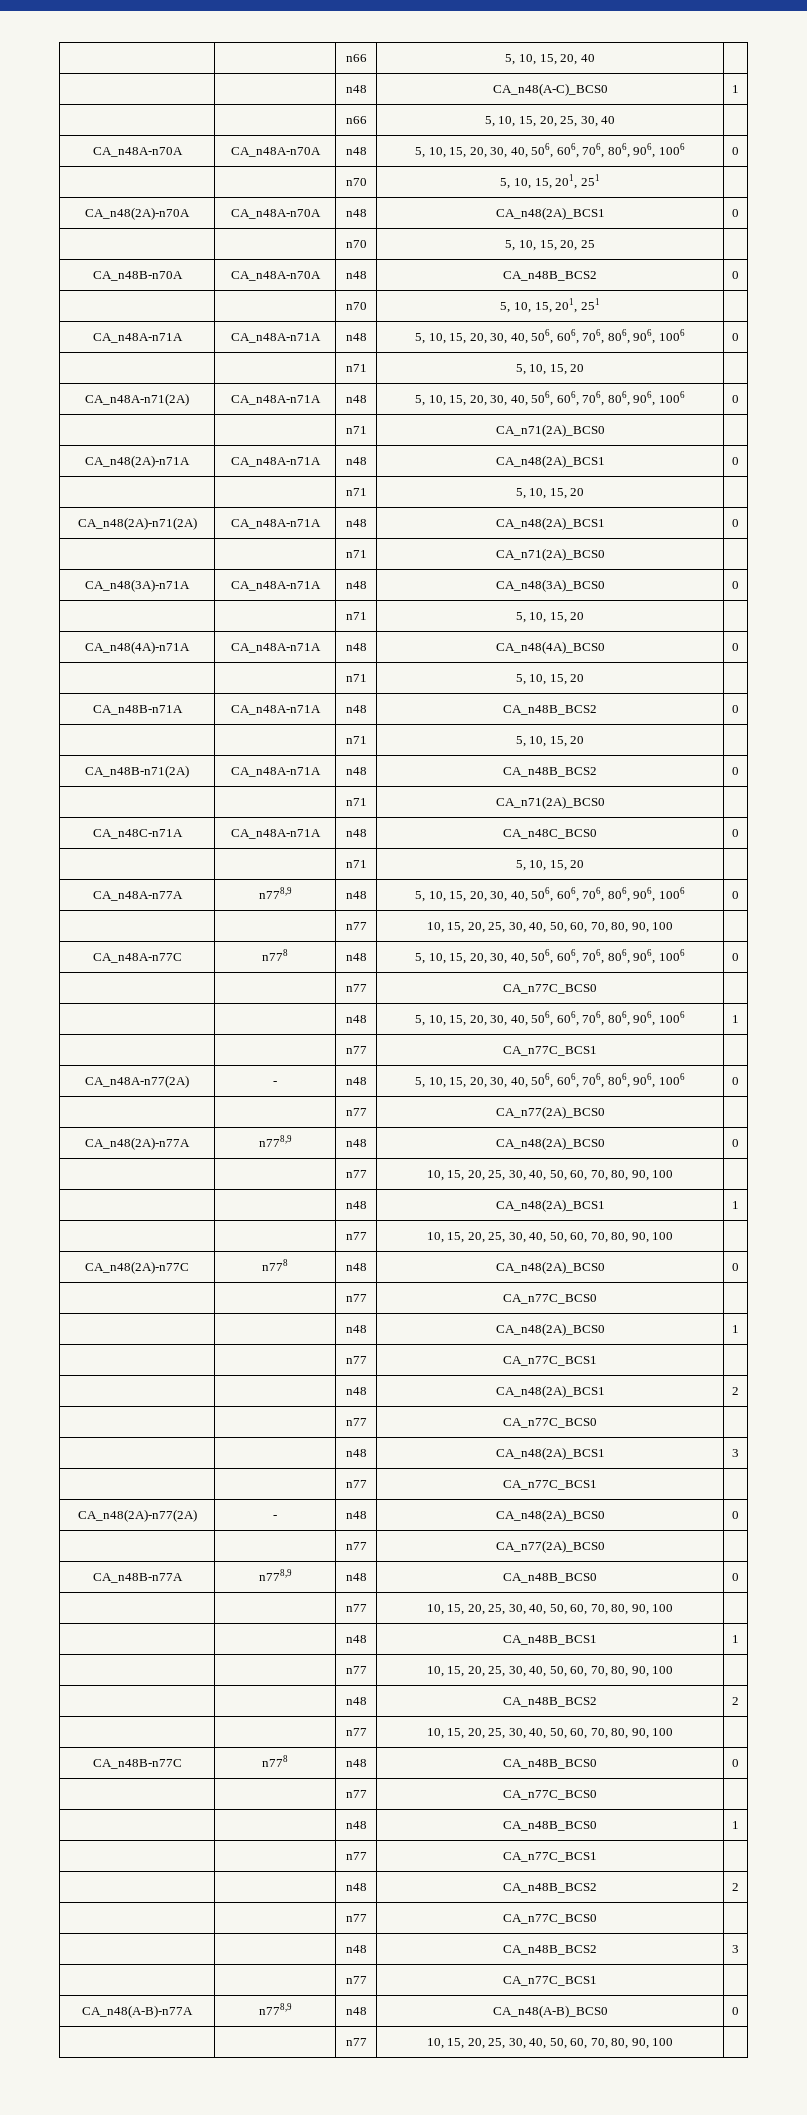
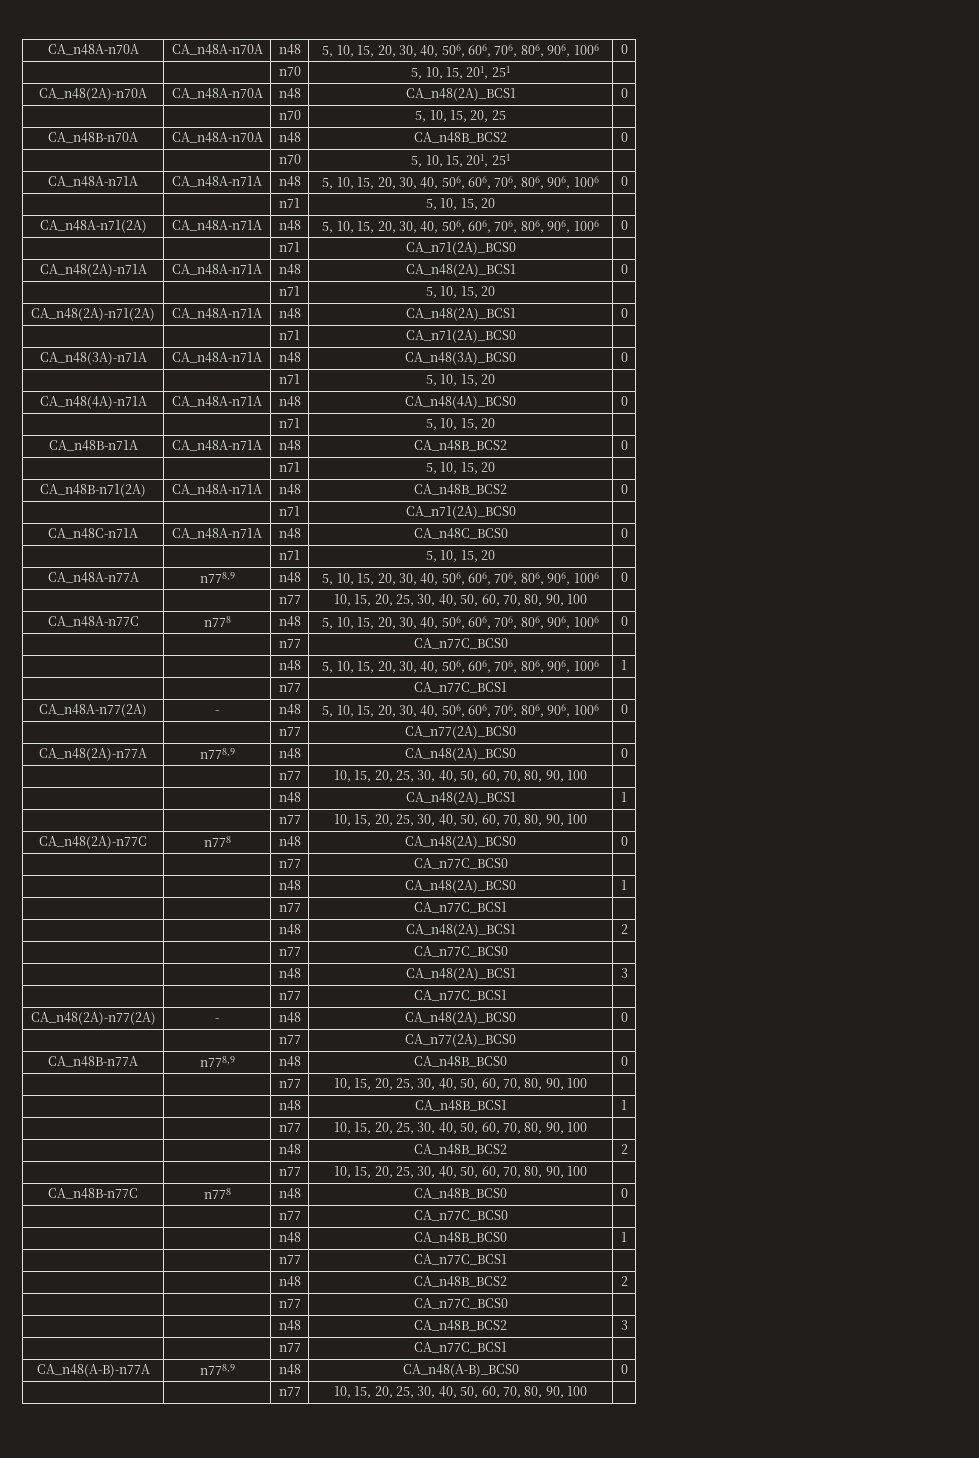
[345,54,367,62] [505,54,595,65] [345,85,367,93] [492,83,608,96] [732,85,739,93] [345,116,367,124] [484,116,616,127] | | n66 | 5, 10, 15, 20, 40 | // | | n48 | CA_n48(A-C)_BCS0 | 1 // | | n66 | 5, 10, 15, 20, 25, 30, 40 | // -> (47, 49) none

